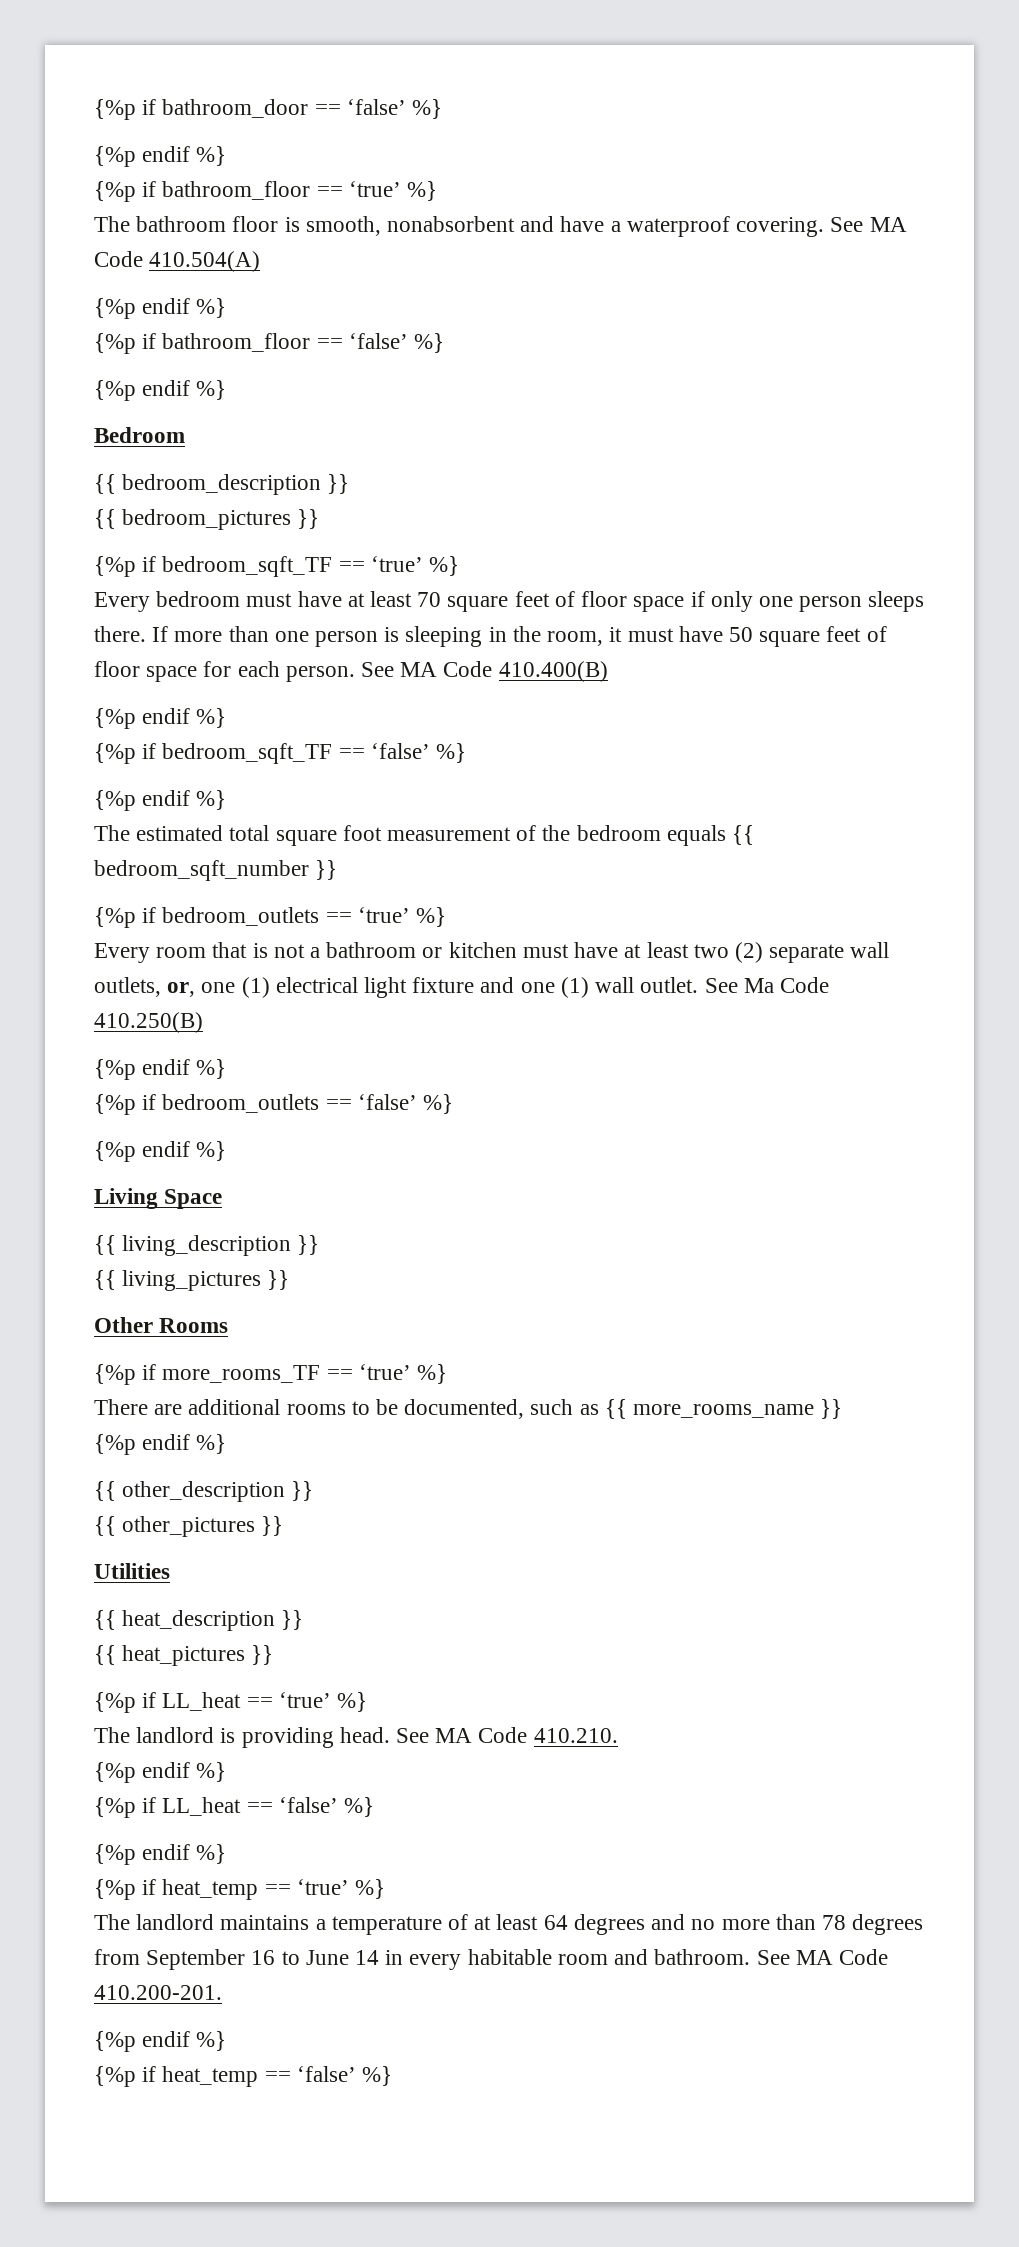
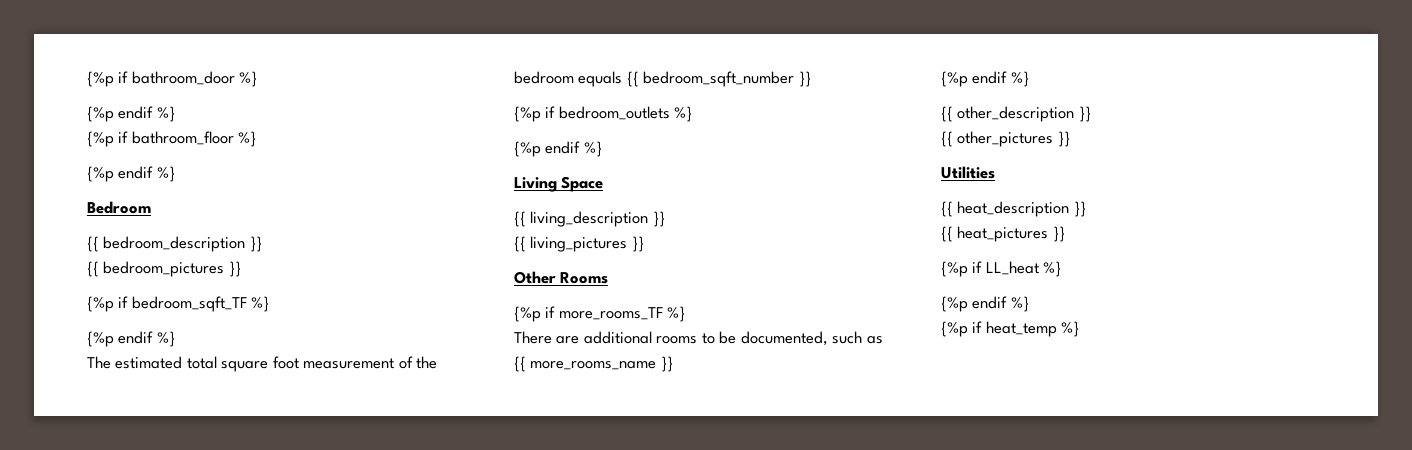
[314,99,406,115] == ‘false’ -> (235, 78) none
[316,181,438,201] [94,216,907,237] [94,251,261,272] [94,298,227,319] [94,333,408,354] == ‘true’ %} // The bathroom floor is smooth, nonabsorbent and have a waterproof covering. See MA Code 410.504(A) // {%p endif %} // {%p if bathroom_floor == ‘false’ -> (234, 138) none
[338,556,460,576] [94,591,925,612] [94,626,887,647] [94,661,608,682] [94,708,227,729] [94,743,430,764] == ‘true’ %} // Every bedroom must have at least 70 square feet of floor space if only one person sleeps there. If more than one person is sleeping in the room, it must have 50 square feet of floor space for each person. See MA Code 410.400(B) // {%p endif %} // {%p if bedroom_sqft_TF == ‘false’ -> (247, 304) none
[325,907,447,927] [94,942,890,963] [94,977,829,998] [94,1012,203,1033] [94,1059,227,1080] [94,1094,417,1115] == ‘true’ %} // Every room that is not a bathroom or kitchen must have at least two (2) separate wall outlets, or, one (1) electrical light fixture and one (1) wall outlet. See Ma Code 410.250(B) // {%p endif %} // {%p if bedroom_outlets == ‘false’ -> (670, 113) none
[326,1364,411,1380] == ‘true’ -> (663, 313) none
[246,1692,368,1712] [94,1727,618,1748] [94,1762,227,1783] [94,1797,338,1818] == ‘true’ %} // The landlord is providing head. See MA Code 410.210. // {%p endif %} // {%p if LL_heat == ‘false’ -> (1039, 268) none
[264,1879,386,1899] [94,1914,924,1935] [94,1949,888,1970] [94,1985,222,2000] [94,2031,227,2052] [94,2066,393,2087] == ‘true’ %} // The landlord maintains a temperature of at least 64 degrees and no more than 78 degrees from September 16 to June 14 in every habitable room and bathroom. See MA Code 410.200-201. // {%p endif %} // {%p if heat_temp == ‘false’ %} -> [1061,321,1080,337] %}

